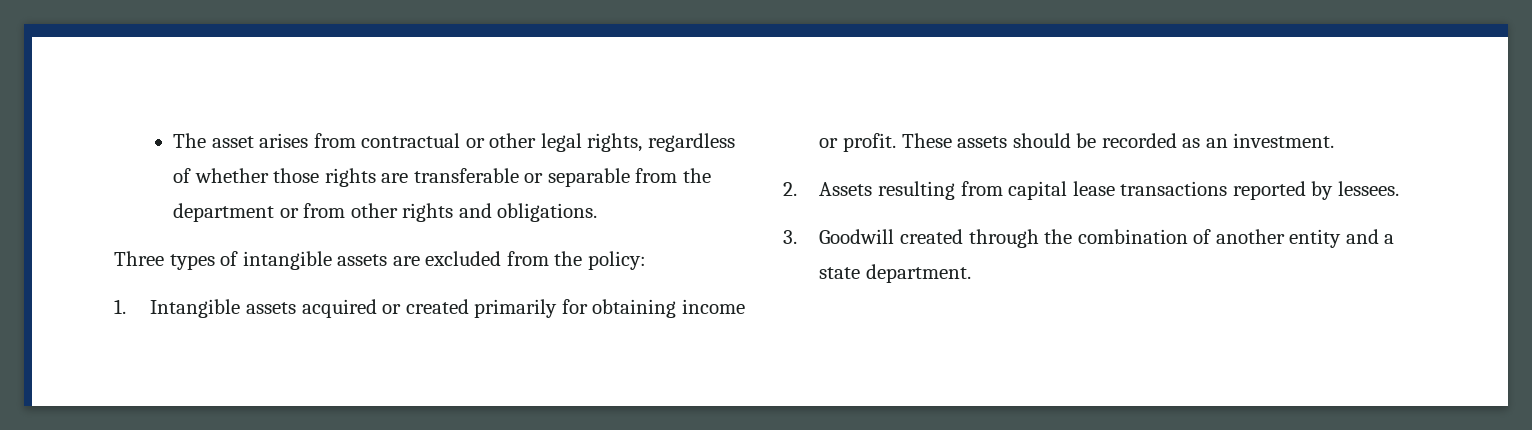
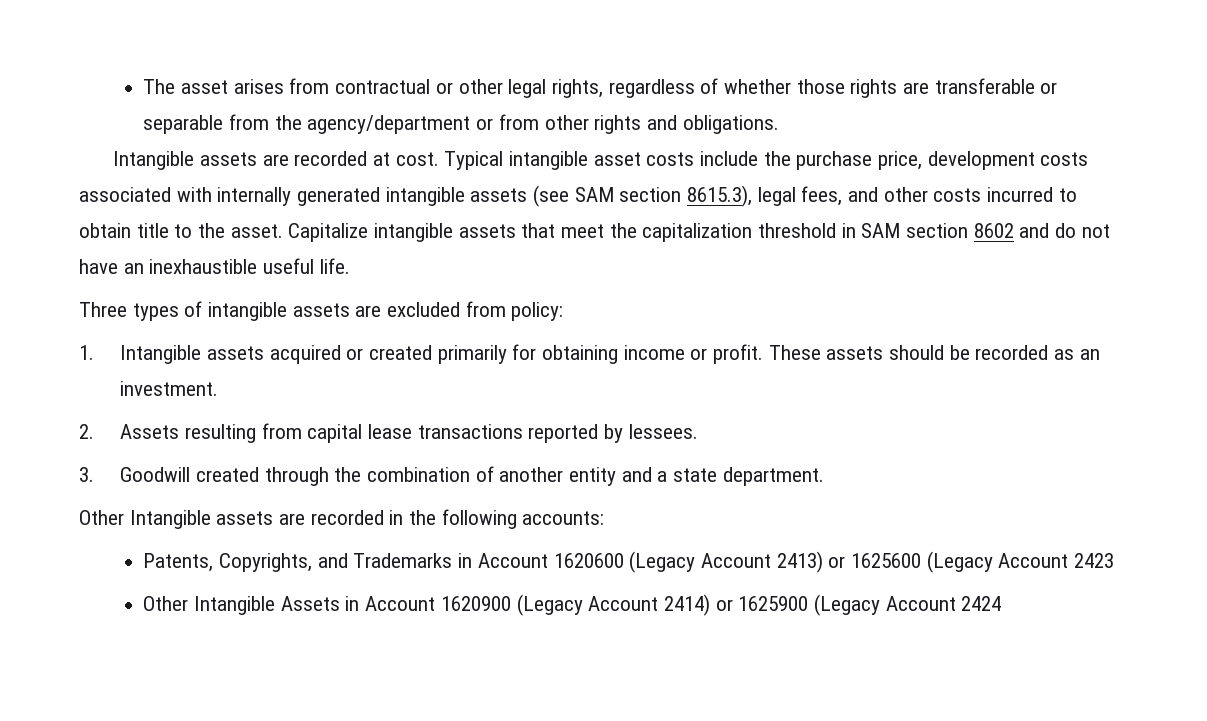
[173,203,275,222] department -> [307,115,471,134] agency/department
(598, 212) none -> [113,151,1089,170] [79,185,1077,207] [79,223,1110,242] [79,258,350,274] // Intangible assets are recorded at cost. Typical intangible asset costs include the purchase price, development costs associated with internally generated intangible assets (see SAM section 8615.3), legal fees, and other costs incurred to obtain title to the asset. Capitalize intangible assets that meet the capitalization threshold in SAM section 8602 and do not have an inexhaustible useful life.
[554,251,583,266] the -> (506, 309) none
(972, 273) none -> [79,509,605,529] [143,551,1114,573] [143,594,1002,616] // Other Intangible assets are recorded in the following accounts: // Patents, Copyrights, and Trademarks in Account 1620600 (Legacy Account 2413) or 1625600 (Legacy Account 2423 // Other Intangible Assets in Account 1620900 (Legacy Account 2414) or 1625900 (Legacy Account 2424

